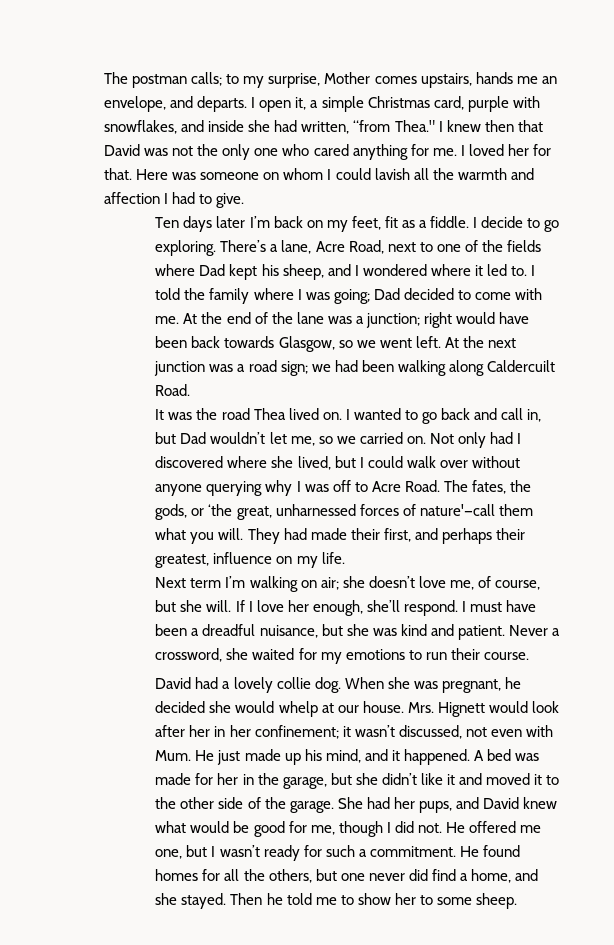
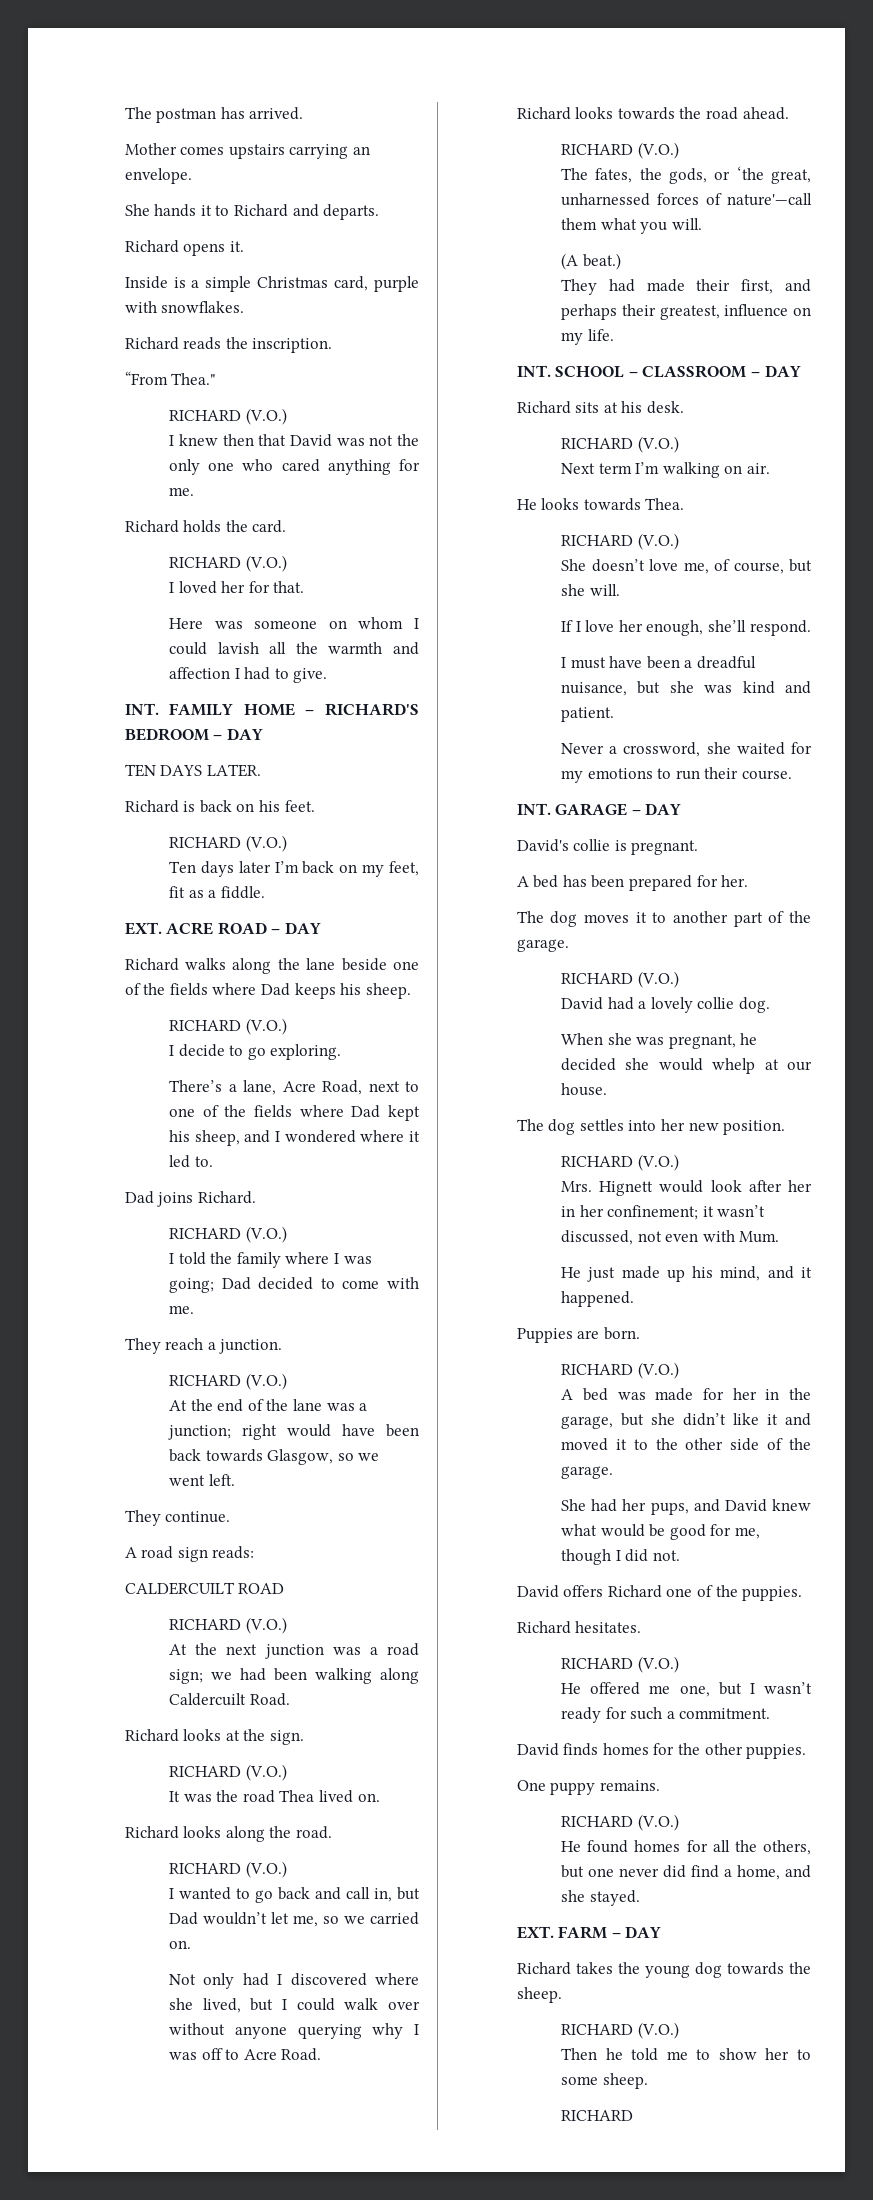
[191,72,557,88] [104,96,307,112] calls; to my surprise, Mother comes upstairs, hands me an envelope, and departs. I open it, -> [220,107,304,120] [124,143,371,159] [124,168,192,184] [124,204,380,220] [124,240,244,256] [124,276,186,289] has arrived. // Mother comes upstairs carrying an envelope. // She hands it to Richard and departs. // Richard opens it. // Inside is
[104,120,391,134] snowflakes, and inside she had written, “from -> [161,301,245,313] [124,337,333,353] [124,371,168,385] snowflakes. // Richard reads the inscription. // “From
(435, 126) none -> [169,408,287,425] // RICHARD (V.O.) //
(457, 152) none -> [124,520,287,533] [169,555,287,572] // Richard holds the card. // RICHARD (V.O.) //
(133, 174) none -> (305, 587) //
(245, 200) none -> [124,703,419,716] [124,728,263,741] [124,764,261,777] [124,800,315,813] [169,835,287,852] // INT. FAMILY HOME – RICHARD'S BEDROOM – DAY // TEN DAYS LATER. // Richard is back on his feet. // RICHARD (V.O.)
(469, 222) none -> [124,922,322,935] [124,958,419,974] [124,983,411,999] [169,1018,287,1035] // EXT. ACRE ROAD – DAY // Richard walks along the lane beside one of the fields where Dad keeps his sheep. // RICHARD (V.O.) //
(217, 248) none -> (342, 1052) //
(527, 271) none -> [124,1191,256,1207] [169,1226,287,1243] // Dad joins Richard. // RICHARD (V.O.) //
(180, 320) none -> [124,1338,283,1354] [169,1373,287,1390] // They reach a junction. // RICHARD (V.O.) //
(441, 342) none -> [124,1510,231,1526] [124,1546,255,1562] [124,1582,285,1595] [169,1617,287,1634] // They continue. // A road sign reads: // CALDERCUILT ROAD // RICHARD (V.O.) //
(191, 390) none -> [124,1729,305,1745] [169,1764,287,1781] // Richard looks at the sign. // RICHARD (V.O.)
(342, 416) none -> [124,1826,333,1842] [169,1861,287,1878] // Richard looks along the road. // RICHARD (V.O.) //
(426, 440) none -> (192, 1944) //
(440, 486) none -> [516,107,789,120] [561,142,679,159] // Richard looks towards the road ahead. // RICHARD (V.O.) //
(244, 534) none -> [561,253,621,270] // (A beat.) //
(345, 558) none -> [516,365,801,378] [516,401,685,414] [561,436,679,453] // INT. SCHOOL – CLASSROOM – DAY // Richard sits at his desk. // RICHARD (V.O.)
[320,576,365,590] air; she -> [747,463,771,474] [516,498,685,511] [561,533,679,550] [561,559,587,571] air. // He looks towards Thea. // RICHARD (V.O.) // She
(232, 606) none -> (620, 590) //
(458, 608) none -> (811, 628) //
(505, 632) none -> (615, 714) //
(529, 656) none -> [516,803,682,816] [516,839,699,855] [516,875,749,891] [516,911,811,927] [516,939,569,952] [561,971,679,988] // INT. GARAGE – DAY // David's collie is pregnant. // A bed has been prepared for her. // The dog moves it to another part of the garage. // RICHARD (V.O.)
(341, 685) none -> (771, 1005) //
(404, 707) none -> [516,1119,786,1135] [561,1154,679,1171] // The dog settles into her new position. // RICHARD (V.O.) //
(192, 755) none -> (780, 1237) //
(470, 757) none -> [516,1327,640,1343] [561,1362,679,1379] // Puppies are born. // RICHARD (V.O.) //
(334, 807) none -> (614, 1472) //
(442, 828) none -> [516,1585,803,1601] [516,1621,642,1634] [561,1656,679,1673] // David offers Richard one of the puppies. // Richard hesitates. // RICHARD (V.O.) //
(456, 851) none -> [516,1743,807,1759] [516,1780,660,1795] [561,1814,679,1831] // David finds homes for the other puppies. // One puppy remains. // RICHARD (V.O.) //
(227, 901) none -> [516,1926,662,1939] [516,1962,811,1978] [516,1987,562,2003] [561,2022,679,2039] // EXT. FARM – DAY // Richard takes the young dog towards the sheep. // RICHARD (V.O.) //
(517, 901) none -> [561,2110,634,2121] // RICHARD

